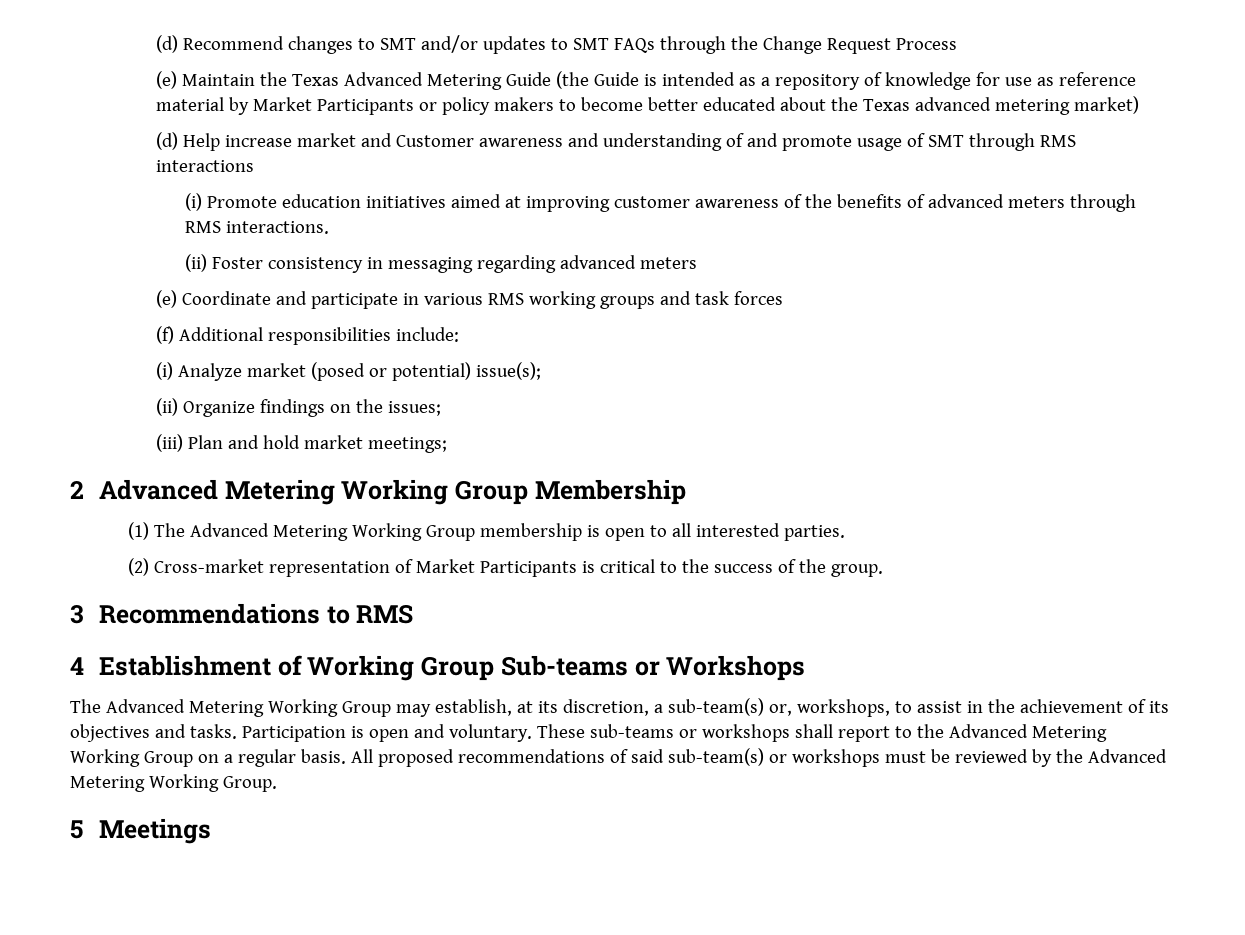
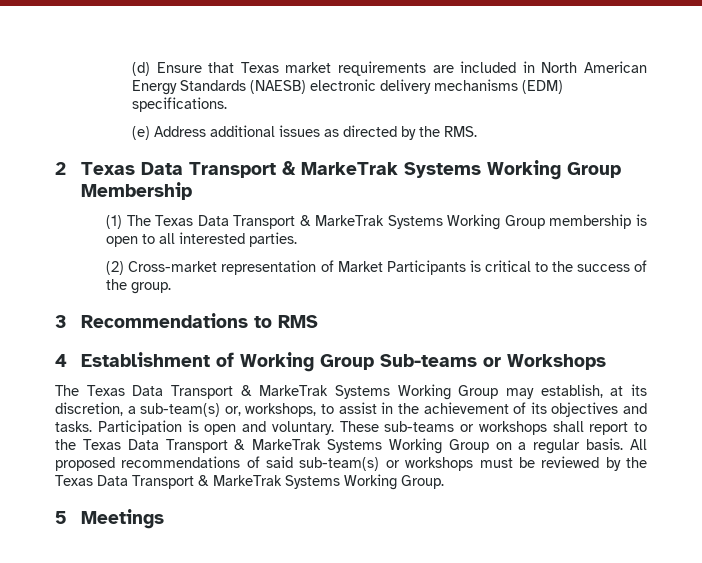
[156,35,958,54] [156,71,1137,90] [156,96,1140,115] [156,132,1077,151] [156,160,255,172] [185,193,1137,212] [185,221,330,234] [185,254,698,273] [156,290,784,309] [156,326,460,345] [156,362,542,381] [156,398,442,417] [156,434,448,453] [70,479,335,505] (d) Recommend changes to SMT and/or updates to SMT FAQs through the Change Request Process // (e) Maintain the Texas Advanced Metering Guide (the Guide is intended as a repository of knowledge for use as reference material by Market Participants or policy makers to become better educated about the Texas advanced metering market) // (d) Help increase market and Customer awareness and understanding of and promote usage of SMT through RMS interactions // (i) Promote education initiatives aimed at improving customer awareness of the benefits of advanced meters through RMS interactions. // (ii) Foster consistency in messaging regarding advanced meters // (e) Coordinate and participate in various RMS working groups and task forces // (f) Additional responsibilities include: // (i) Analyze market (posed or potential) issue(s); // (ii) Organize findings on the issues; // (iii) Plan and hold market meetings; // 2 Advanced Metering -> [131,61,647,76] [131,79,563,95] [131,97,227,112] [131,125,477,140] [55,161,481,178] (d) Ensure that Texas market requirements are included in North American Energy Standards (NAESB) electronic delivery mechanisms (EDM) specifications. // (e) Address additional issues as directed by the RMS. // 2 Texas Data Transport & MarkeTrak Systems
[189,523,348,541] Advanced Metering -> [155,215,443,229] Texas Data Transport & MarkeTrak Systems
[105,699,264,717] Advanced Metering -> [86,385,390,399] Texas Data Transport & MarkeTrak Systems
[948,724,1107,742] Advanced Metering -> [82,439,383,453] Texas Data Transport & MarkeTrak Systems
[1087,749,1167,763] [70,776,145,792] Advanced Metering -> [55,475,340,489] Texas Data Transport & MarkeTrak Systems

